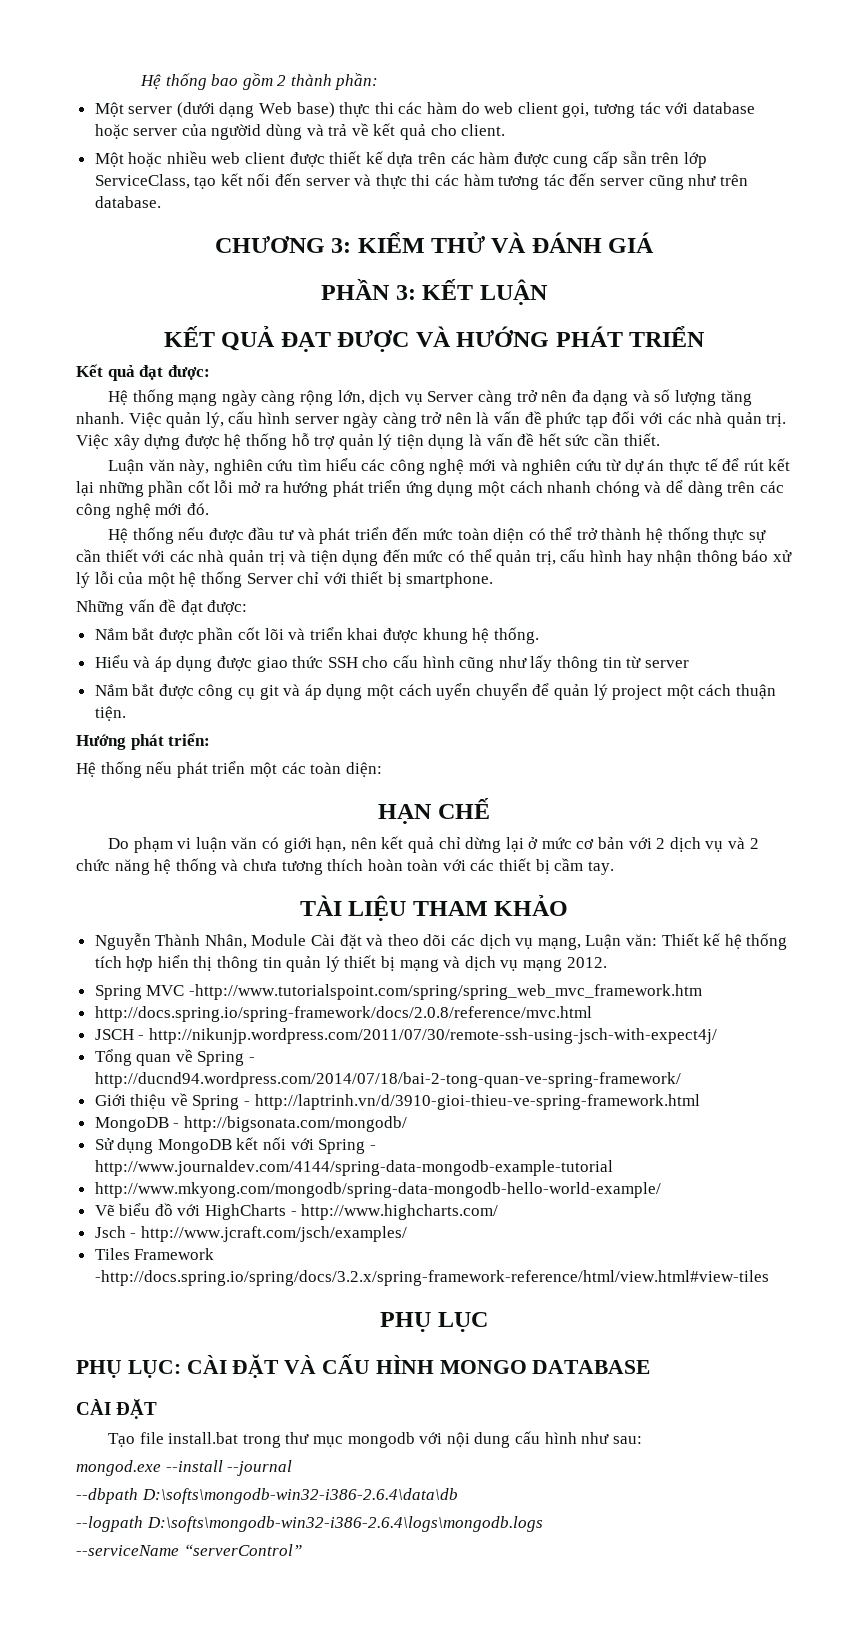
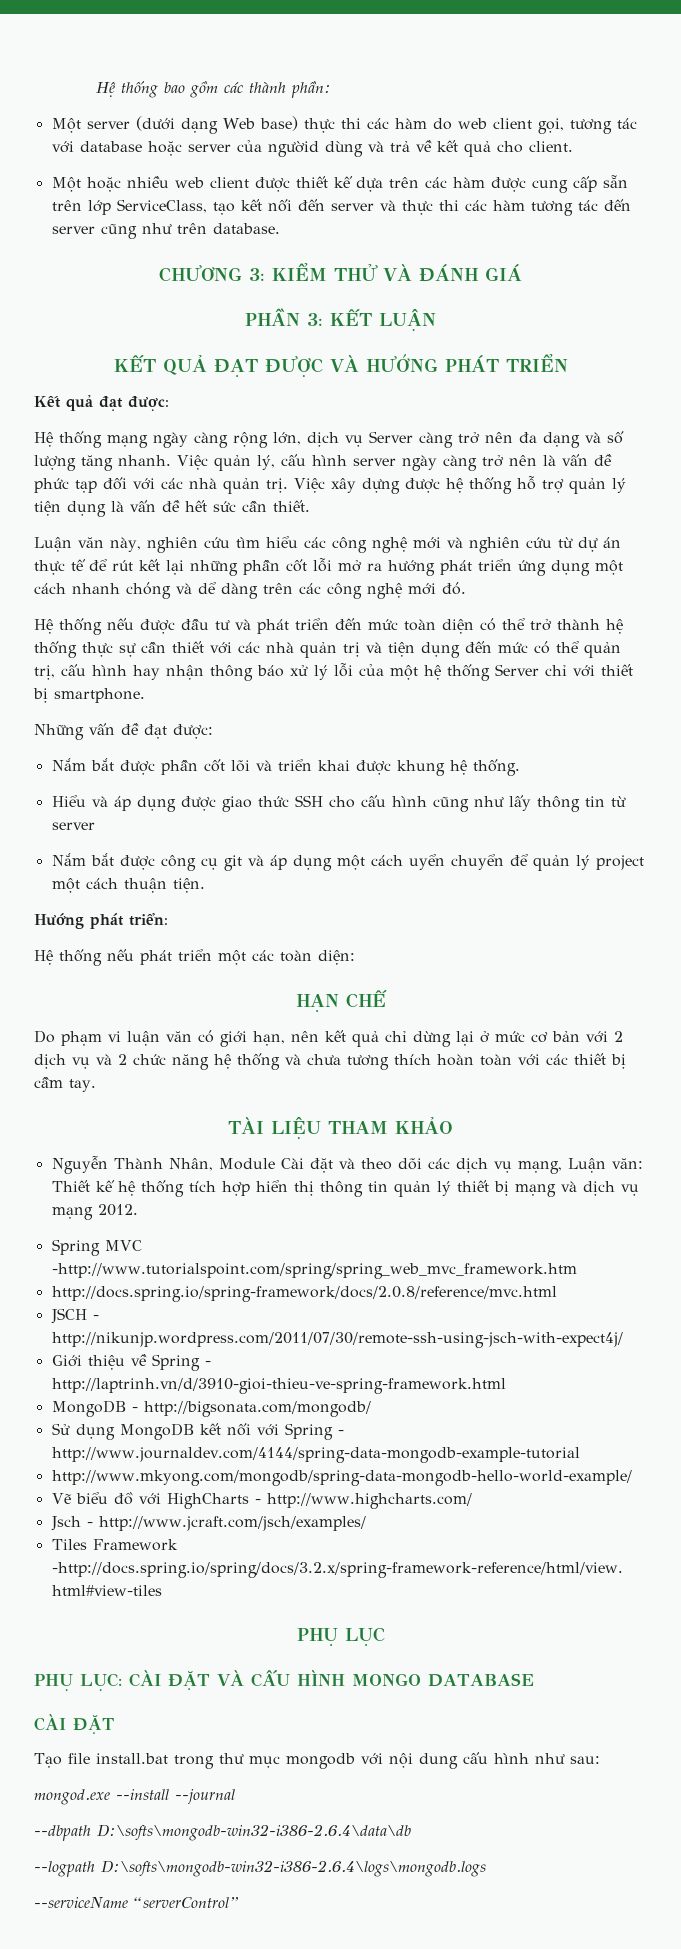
[277,75,287,86] 2 -> [224,82,245,93] các
[94,1049,256,1066] [94,1072,681,1088] // Tổng quan về Spring - http://ducnd94.wordpress.com/2014/07/18/bai-2-tong-quan-ve-spring-framework/ -> (623, 1340) none

